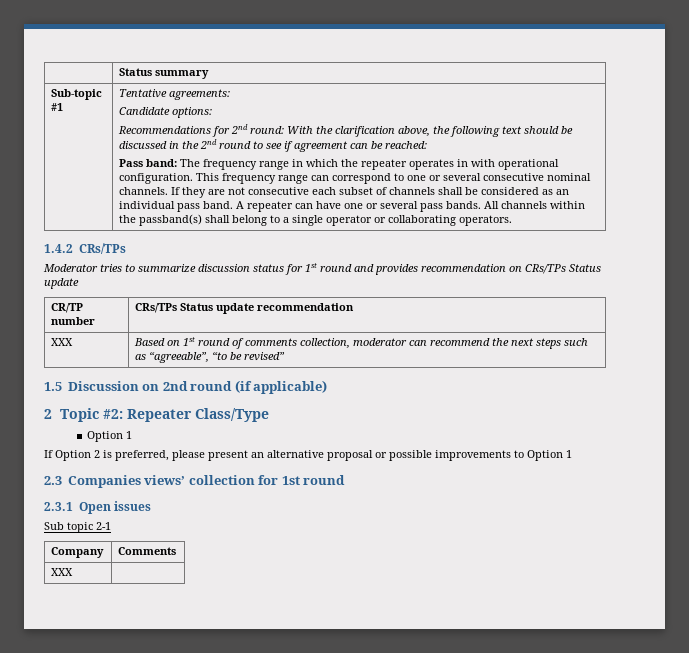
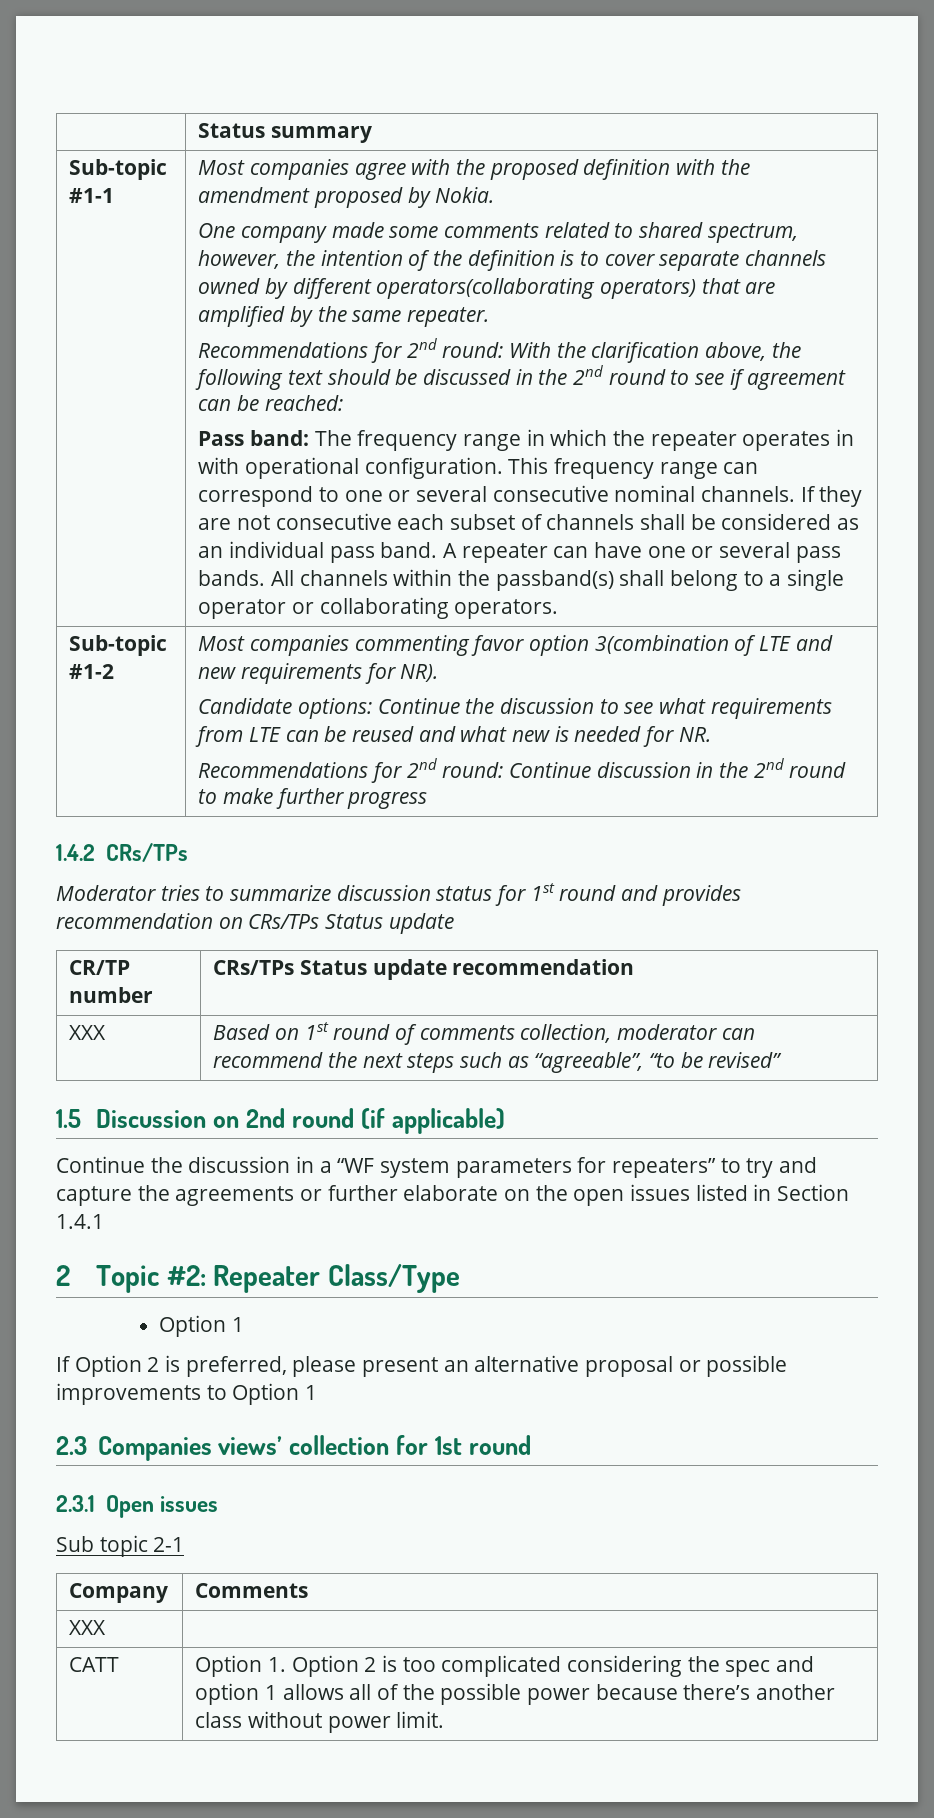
[51,103,64,111] [119,89,231,100] [119,107,213,118] #1 | Tentative agreements: // Candidate options: -> [69,188,115,203] [198,159,750,180] [198,187,495,208] [198,222,798,243] [198,250,827,271] [198,278,776,299] [198,306,490,327] #1-1 | Most companies agree with the proposed definition with the amendment proposed by Nokia. // One company made some comments related to shared spectrum, however, the intention of the definition is to cover separate channels owned by different operators(collaborating operators) that are amplified by the same repeater.
(513, 220) none -> [69,635,168,656] [69,664,115,679] [198,635,833,656] [198,663,439,684] [198,698,832,719] [195,726,711,747] [198,758,847,783] [198,788,428,809] // Sub-topic #1-2 | Most companies commenting favor option 3(combination of LTE and new requirements for NR). // Candidate options: Continue the discussion to see what requirements from LTE can be reused and what new is needed for NR. // Recommendations for 2nd round: Continue discussion in the 2nd round to make further progress
(328, 387) none -> [56,1156,818,1178] [56,1184,850,1206] [56,1214,104,1229] // Continue the discussion in a “WF system parameters for repeaters” to try and capture the agreements or further elaborate on the open issues listed in Section 1.4.1
(74, 572) none -> [69,1657,120,1672] [195,1655,815,1677] [195,1683,836,1705] [195,1711,445,1733] // CATT | Option 1. Option 2 is too complicated considering the spec and option 1 allows all of the possible power because there’s another class without power limit.

